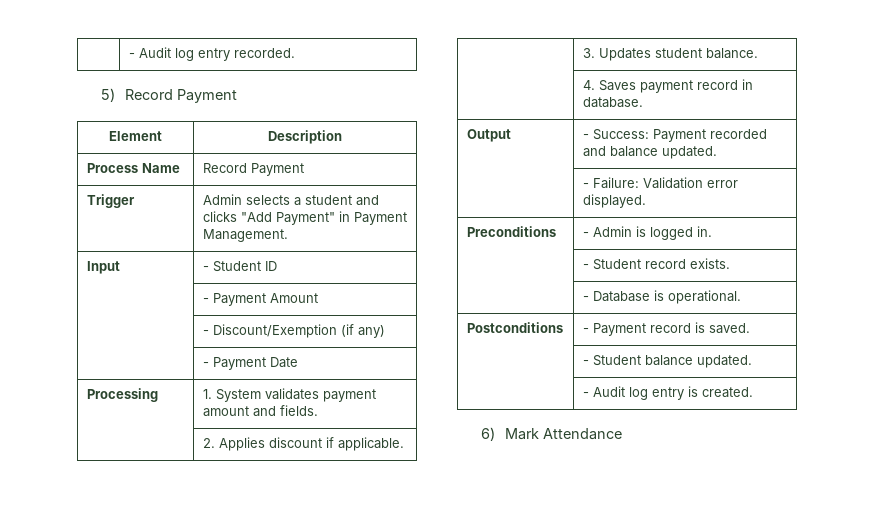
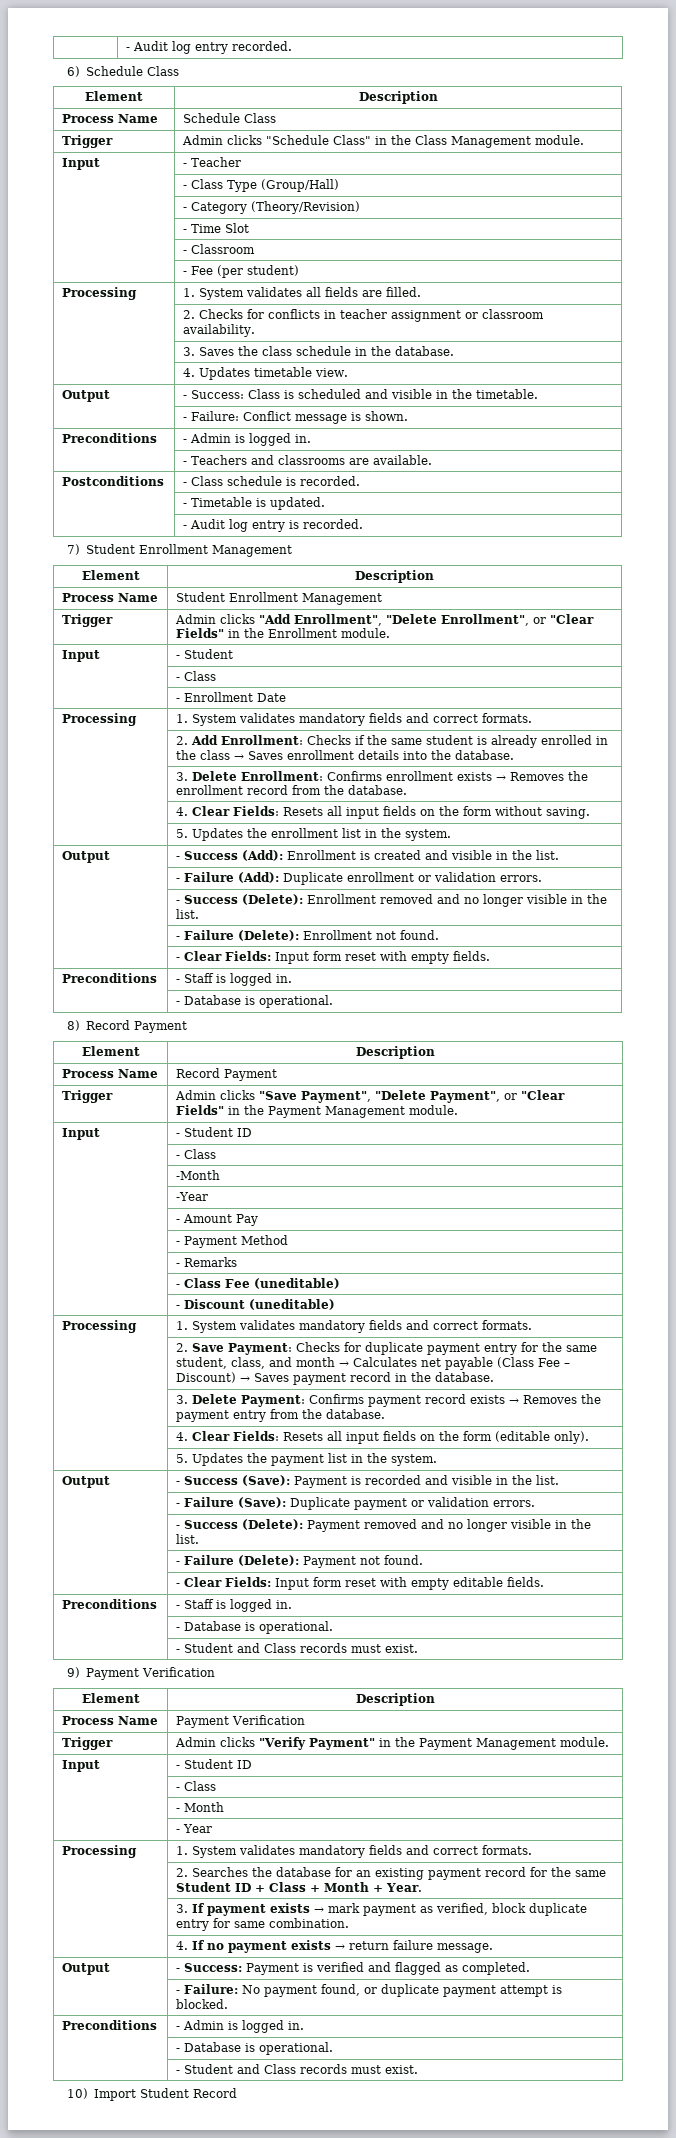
[100,88,115,102] 5) -> [66,66,179,77] [85,91,143,101] [358,91,438,104] [62,114,159,123] [183,113,277,123] [62,135,114,148] [182,135,585,148] [62,158,101,170] [183,157,242,167] [183,179,340,192] [183,201,361,214] [183,223,250,233] [183,244,256,254] [183,265,300,278] [62,287,138,300] [183,287,422,300] [183,309,545,322] [183,324,256,337] [183,346,455,356] [183,367,349,380] [62,390,111,402] [183,389,539,399] [183,411,409,424] [62,433,158,443] [183,433,312,446] [183,455,433,465] [62,476,165,486] [183,476,361,486] [183,497,326,510] [183,519,364,532] [66,544,292,557] [81,570,140,580] [354,570,434,583] [62,593,159,602] [176,592,383,605] [62,614,114,627] [175,614,595,626] [176,628,391,638] [62,650,101,662] [176,649,234,659] [176,671,217,681] [176,692,287,702] [62,713,138,726] [176,713,533,726] [176,735,609,748] [176,750,515,760] [176,771,589,781] [176,785,408,795] [176,806,591,819] [176,828,452,841] [62,851,111,863] [176,850,560,861] [176,872,543,885] [176,894,608,907] [176,909,200,919] [176,930,440,941] [176,951,491,964] [62,973,158,983] [176,973,293,986] [176,995,334,1008] [66,1020,80,1031] 6) Schedule Class // Element | Description // Process Name | Schedule Class // Trigger | Admin clicks "Schedule Class" in the Class Management module. // Input | - Teacher // | - Class Type (Group/Hall) // | - Category (Theory/Revision) // | - Time Slot // | - Classroom // | - Fee (per student) // Processing | 1. System validates all fields are filled. // | 2. Checks for conflicts in teacher assignment or classroom availability. // | 3. Saves the class schedule in the database. // | 4. Updates timetable view. // Output | - Success: Class is scheduled and visible in the timetable. // | - Failure: Conflict message is shown. // Preconditions | - Admin is logged in. // | - Teachers and classrooms are available. // Postconditions | - Class schedule is recorded. // | - Timetable is updated. // | - Audit log entry is recorded. // 7) Student Enrollment Management // Element | Description // Process Name | Student Enrollment Management // Trigger | Admin clicks "Add Enrollment", "Delete Enrollment", or "Clear Fields" in the Enrollment module. // Input | - Student // | - Class // | - Enrollment Date // Processing | 1. System validates mandatory fields and correct formats. // | 2. Add Enrollment: Checks if the same student is already enrolled in the class → Saves enrollment details into the database. // | 3. Delete Enrollment: Confirms enrollment exists → Removes the enrollment record from the database. // | 4. Clear Fields: Resets all input fields on the form without saving. // | 5. Updates the enrollment list in the system. // Output | - Success (Add): Enrollment is created and visible in the list. // | - Failure (Add): Duplicate enrollment or validation errors. // | - Success (Delete): Enrollment removed and no longer visible in the list. // | - Failure (Delete): Enrollment not found. // | - Clear Fields: Input form reset with empty fields. // Preconditions | - Staff is logged in. // | - Database is operational. // 8)
[245,195,379,206] [202,211,407,225] [202,229,288,242] [86,261,120,274] [202,261,277,272] [202,293,318,306] [202,324,385,338] [202,357,298,370] [86,388,158,402] [202,388,376,402] [202,405,318,417] [202,437,404,451] [582,48,758,61] [582,80,595,90] selects a student and clicks "Add Payment" in Payment Management. // Input | - Student ID // | - Payment Amount // | - Discount/Exemption (if any) // | - Payment Date // Processing | 1. System validates payment amount and fields. // | 2. Applies discount if applicable. // | 3. Updates student balance. // | 4. -> [220,1090,566,1103] [176,1105,459,1118] [62,1128,101,1140] [176,1127,253,1137] [176,1149,217,1159] [176,1170,221,1180] [176,1192,209,1201] [176,1214,259,1226] [176,1235,289,1248] [176,1257,238,1267] [176,1278,341,1289] [176,1299,336,1310] [62,1320,138,1333] [176,1320,533,1333] [176,1342,598,1355] [176,1357,571,1370] [176,1372,251,1383] clicks "Save Payment", "Delete Payment", or "Clear Fields" in the Payment Management module. // Input | - Student ID // | - Class // | -Month // | -Year // | - Amount Pay // | - Payment Method // | - Remarks // | - Class Fee (uneditable) // | - Discount (uneditable) // Processing | 1. System validates mandatory fields and correct formats. // | 2. Save Payment: Checks for duplicate payment entry for the same student, class, and month → Calculates net payable (Class Fee – Discount) →
[582,97,643,108] [466,129,511,142] [582,129,767,142] [582,146,717,159] [582,177,738,189] [582,194,646,208] [466,226,556,237] [582,226,712,240] [582,258,730,270] [582,290,741,304] [466,322,563,333] [582,322,750,336] [582,355,752,368] [582,386,753,400] [480,427,622,441] database. // Output | - Success: Payment recorded and balance updated. // | - Failure: Validation error displayed. // Preconditions | - Admin is logged in. // | - Student record exists. // | - Database is operational. // Postconditions | - Payment record is saved. // | - Student balance updated. // | - Audit log entry is created. // 6) Mark Attendance -> [411,1372,495,1382] [176,1394,602,1407] [176,1409,386,1422] [176,1431,590,1444] [176,1453,438,1466] [62,1476,111,1488] [176,1475,560,1488] [176,1497,536,1510] [176,1519,592,1532] [176,1534,200,1544] [176,1555,424,1568] [176,1577,545,1590] [62,1599,158,1609] [176,1599,293,1612] [176,1621,334,1634] [176,1643,419,1653] [66,1667,215,1680] [81,1693,140,1703] [355,1693,435,1706] [62,1716,159,1725] [176,1715,306,1728] [62,1737,114,1750] [175,1737,610,1750] [62,1760,101,1772] [176,1759,253,1769] [176,1781,217,1791] [176,1802,225,1812] [176,1824,213,1833] [62,1845,138,1858] [176,1845,533,1858] [176,1867,607,1880] [176,1882,423,1892] [176,1903,588,1916] [176,1918,350,1931] [176,1940,494,1953] [62,1963,111,1975] [176,1962,531,1975] [176,1984,563,1997] [176,1999,229,2009] [62,2020,158,2030] [176,2020,305,2033] [176,2042,334,2055] [176,2064,419,2074] [66,2088,237,2101] the database. // | 3. Delete Payment: Confirms payment record exists → Removes the payment entry from the database. // | 4. Clear Fields: Resets all input fields on the form (editable only). // | 5. Updates the payment list in the system. // Output | - Success (Save): Payment is recorded and visible in the list. // | - Failure (Save): Duplicate payment or validation errors. // | - Success (Delete): Payment removed and no longer visible in the list. // | - Failure (Delete): Payment not found. // | - Clear Fields: Input form reset with empty editable fields. // Preconditions | - Staff is logged in. // | - Database is operational. // | - Student and Class records must exist. // 9) Payment Verification // Element | Description // Process Name | Payment Verification // Trigger | Admin clicks "Verify Payment" in the Payment Management module. // Input | - Student ID // | - Class // | - Month // | - Year // Processing | 1. System validates mandatory fields and correct formats. // | 2. Searches the database for an existing payment record for the same Student ID + Class + Month + Year. // | 3. If payment exists → mark payment as verified, block duplicate entry for same combination. // | 4. If no payment exists → return failure message. // Output | - Success: Payment is verified and flagged as completed. // | - Failure: No payment found, or duplicate payment attempt is blocked. // Preconditions | - Admin is logged in. // | - Database is operational. // | - Student and Class records must exist. // 10) Import Student Record

